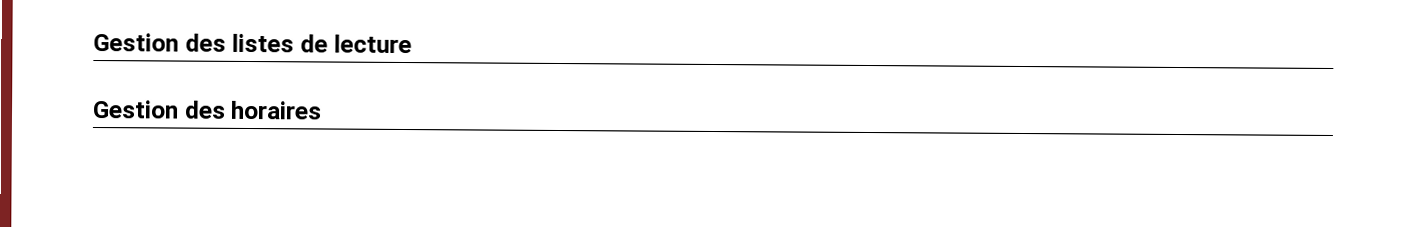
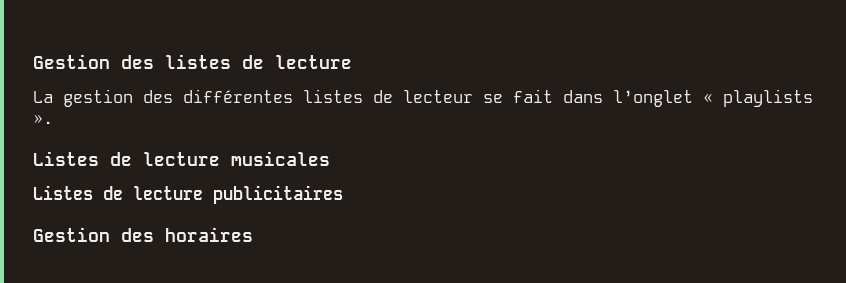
(413, 44) none -> [33,89,813,107] [33,114,53,124] [33,151,330,166] [33,185,343,204] // La gestion des différentes listes de lecteur se fait dans l’onglet « playlists ». // Listes de lecture musicales // Listes de lecture publicitaires

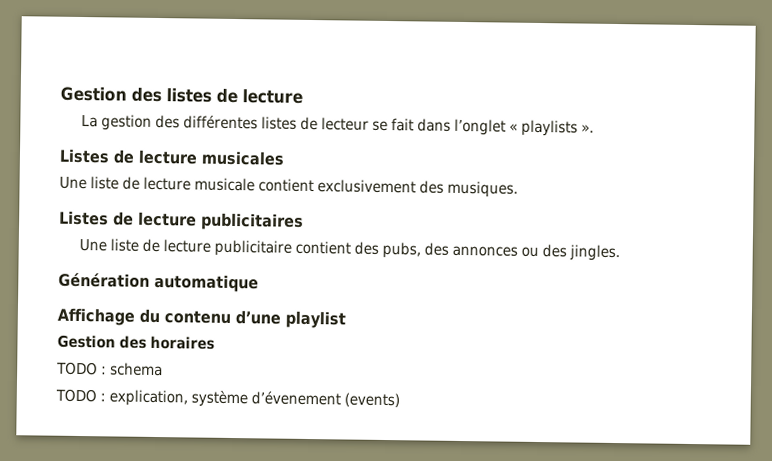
[33,185,343,204] [33,227,253,242] Listes de lecture publicitaires // Gestion des horaires -> [59,176,518,198] [59,210,304,231] [78,238,620,262] [58,272,259,293] [57,307,346,329] [57,334,215,350] [56,361,163,377] [55,388,400,408] Une liste de lecture musicale contient exclusivement des musiques. // Listes de lecture publicitaires // Une liste de lecture publicitaire contient des pubs, des annonces ou des jingles. // Génération automatique // Affichage du contenu d’une playlist // Gestion des horaires // TODO : schema // TODO : explication, système d’évenement (events)

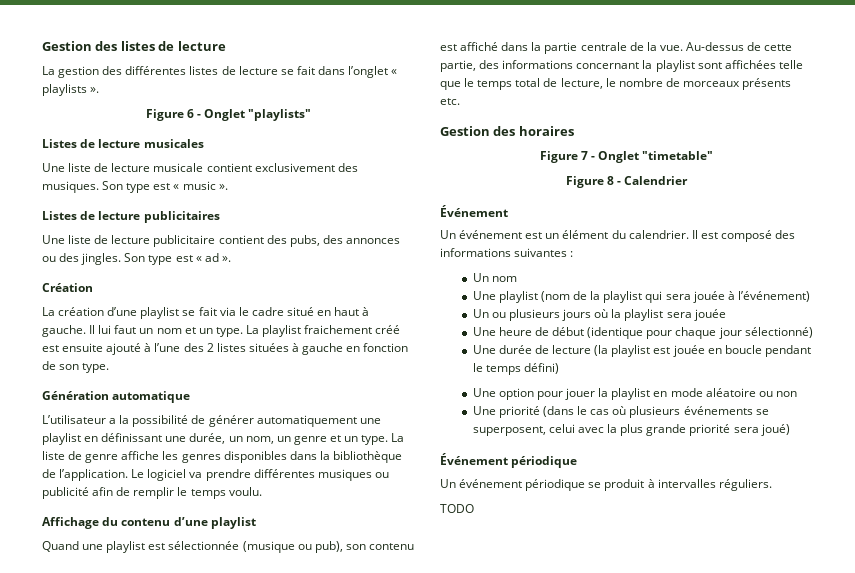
[320,117,369,131] lecteur -> [238,66,278,75] lecture
(594, 128) none -> [145,109,312,121] // Figure 6 - Onglet "playlists"
(518, 189) none -> [102,181,228,193] Son type est « music ».
[58,272,259,293] // Génération automatique -> [124,253,231,265] [42,283,93,292] [42,307,370,319] [42,325,401,337] [42,343,409,355] [42,361,110,373] [42,391,191,403] [42,415,381,427] [42,433,405,445] [42,451,402,463] [42,469,389,481] [42,487,262,499] Son type est « ad ». // Création // La création d’une playlist se fait via le cadre situé en haut à gauche. Il lui faut un nom et un type. La playlist fraichement créé est ensuite ajouté à l’une des 2 listes situées à gauche en fonction de son type. // Génération automatique // L’utilisateur a la possibilité de générer automatiquement une playlist en définissant une durée, un nom, un genre et un type. La liste de genre affiche les genres disponibles dans la bibliothèque de l’application. Le logiciel va prendre différentes musiques ou publicité afin de remplir le temps voulu.
[57,334,215,350] [56,361,163,377] [55,388,400,408] Gestion des horaires // TODO : schema // TODO : explication, système d’évenement (events) -> [42,541,414,553] [440,42,793,54] [440,60,803,72] [440,78,792,90] [440,98,460,105] [440,126,574,136] [539,151,714,163] [565,176,689,188] [440,205,508,217] [440,230,796,242] [440,248,574,257] [472,273,517,282] [472,291,810,303] [472,309,726,321] [472,327,813,339] [472,345,811,357] [472,363,559,375] [472,388,797,400] [472,406,769,418] [472,424,790,436] [440,453,578,468] [440,479,772,491] [440,504,474,513] Quand une playlist est sélectionnée (musique ou pub), son contenu est affiché dans la partie centrale de la vue. Au-dessus de cette partie, des informations concernant la playlist sont affichées telle que le temps total de lecture, le nombre de morceaux présents etc. // Gestion des horaires // Figure 7 - Onglet "timetable" // Figure 8 - Calendrier // Événement // Un événement est un élément du calendrier. Il est composé des informations suivantes : // Un nom // Une playlist (nom de la playlist qui sera jouée à l’événement) // Un ou plusieurs jours où la playlist sera jouée // Une heure de début (identique pour chaque jour sélectionné) // Une durée de lecture (la playlist est jouée en boucle pendant le temps défini) // Une option pour jouer la playlist en mode aléatoire ou non // Une priorité (dans le cas où plusieurs événements se superposent, celui avec la plus grande priorité sera joué) // Événement périodique // Un événement périodique se produit à intervalles réguliers. // TODO

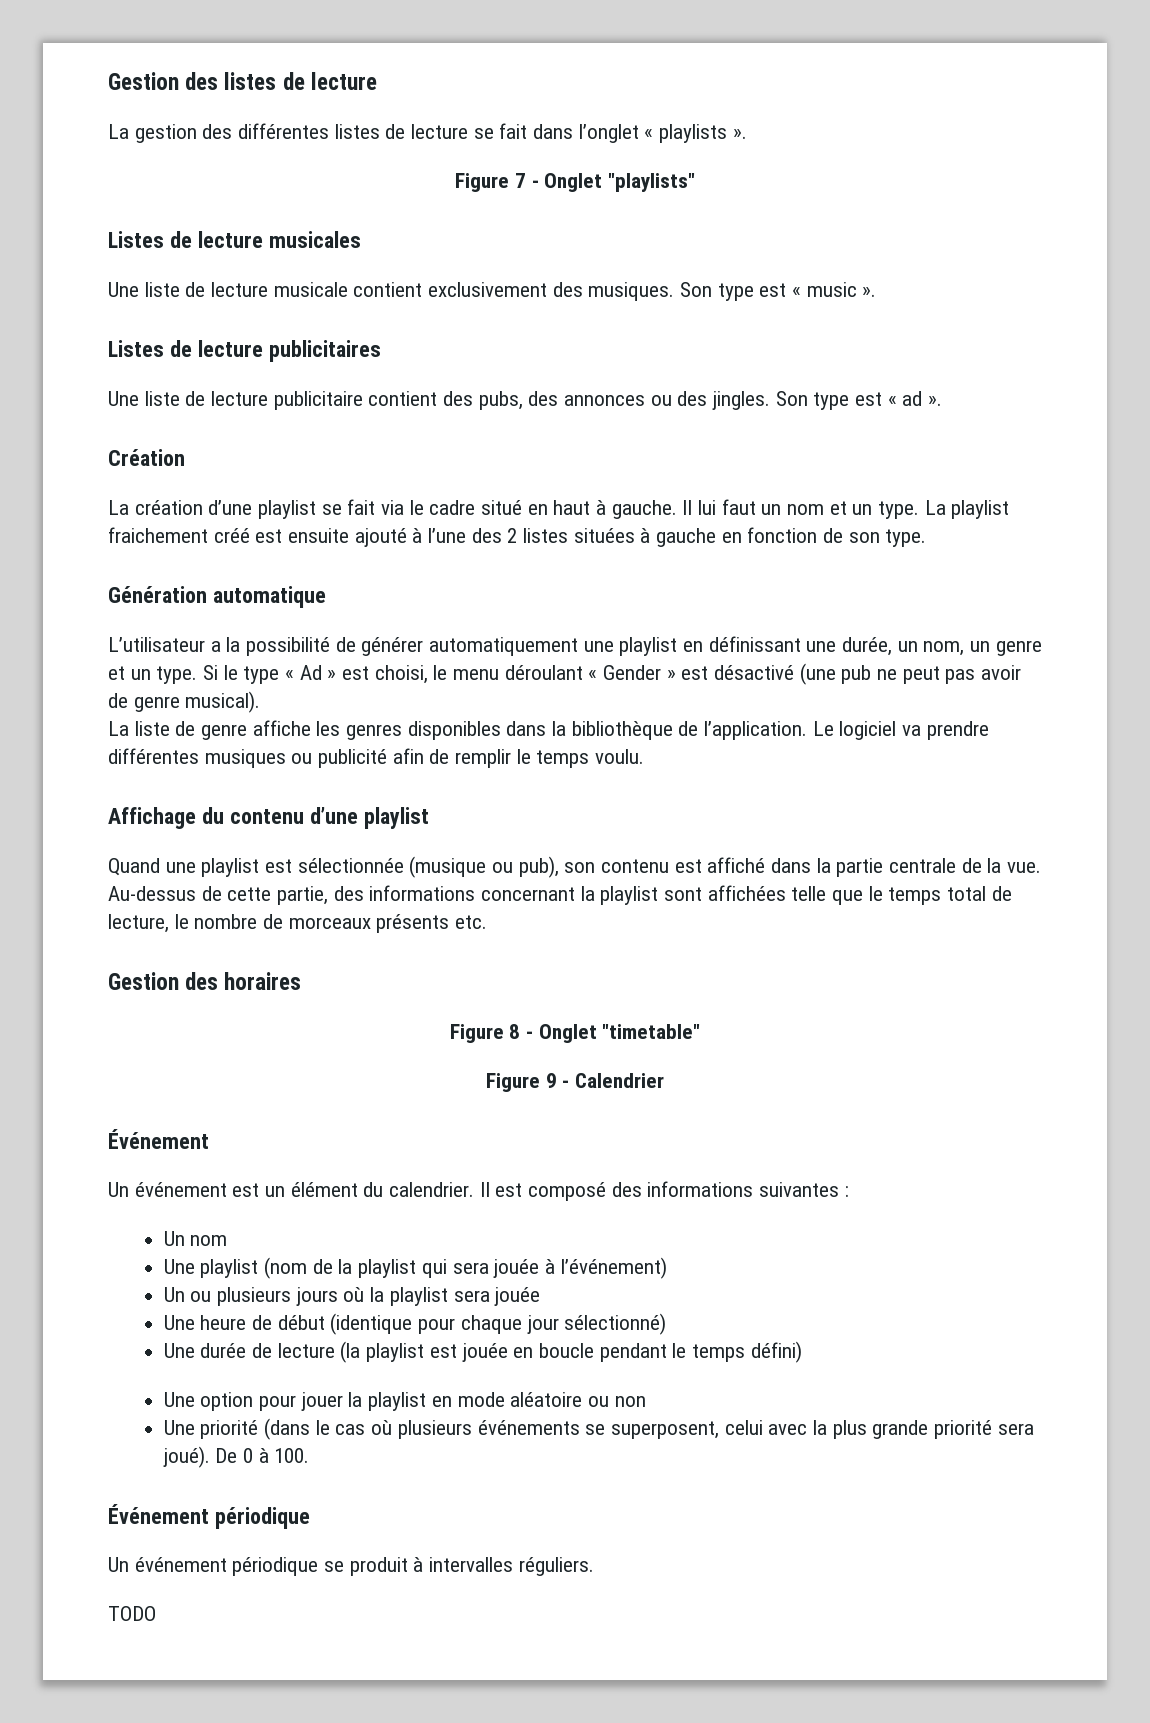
[186,109,194,118] 6 -> [514,173,526,188] 7
(389, 440) none -> [203,663,1022,685] [108,691,261,713] Si le type « Ad » est choisi, le menu déroulant « Gender » est désactivé (une pub ne peut pas avoir de genre musical). //
[580,151,588,160] 7 -> [509,1024,521,1039] 8
[606,176,614,185] 8 -> [545,1073,557,1088] 9
[760,424,790,436] joué) -> [162,1446,310,1468] joué). De 0 à 100.

